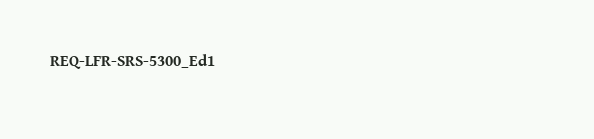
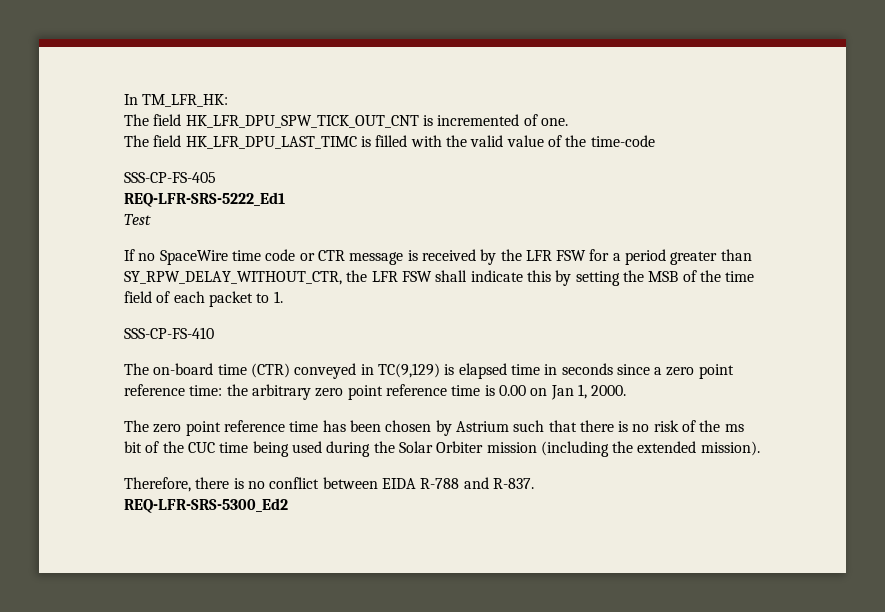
[50,54,215,69] REQ-LFR-SRS-5300_Ed1 -> [124,94,229,107] [124,114,568,128] [124,135,655,149] [124,172,216,183] [124,192,285,207] [124,214,151,225] [124,249,752,265] [124,270,755,286] [124,291,283,307] [124,327,214,339] [124,363,734,379] [124,384,627,400] [124,420,744,436] [124,441,760,457] [124,477,534,492] [124,498,288,513] In TM_LFR_HK: // The field HK_LFR_DPU_SPW_TICK_OUT_CNT is incremented of one. // The field HK_LFR_DPU_LAST_TIMC is filled with the valid value of the time-code // SSS-CP-FS-405 // REQ-LFR-SRS-5222_Ed1 // Test // If no SpaceWire time code or CTR message is received by the LFR FSW for a period greater than SY_RPW_DELAY_WITHOUT_CTR, the LFR FSW shall indicate this by setting the MSB of the time field of each packet to 1. // SSS-CP-FS-410 // The on-board time (CTR) conveyed in TC(9,129) is elapsed time in seconds since a zero point reference time: the arbitrary zero point reference time is 0.00 on Jan 1, 2000. // The zero point reference time has been chosen by Astrium such that there is no risk of the ms bit of the CUC time being used during the Solar Orbiter mission (including the extended mission). // Therefore, there is no conflict between EIDA R-788 and R-837. // REQ-LFR-SRS-5300_Ed2

